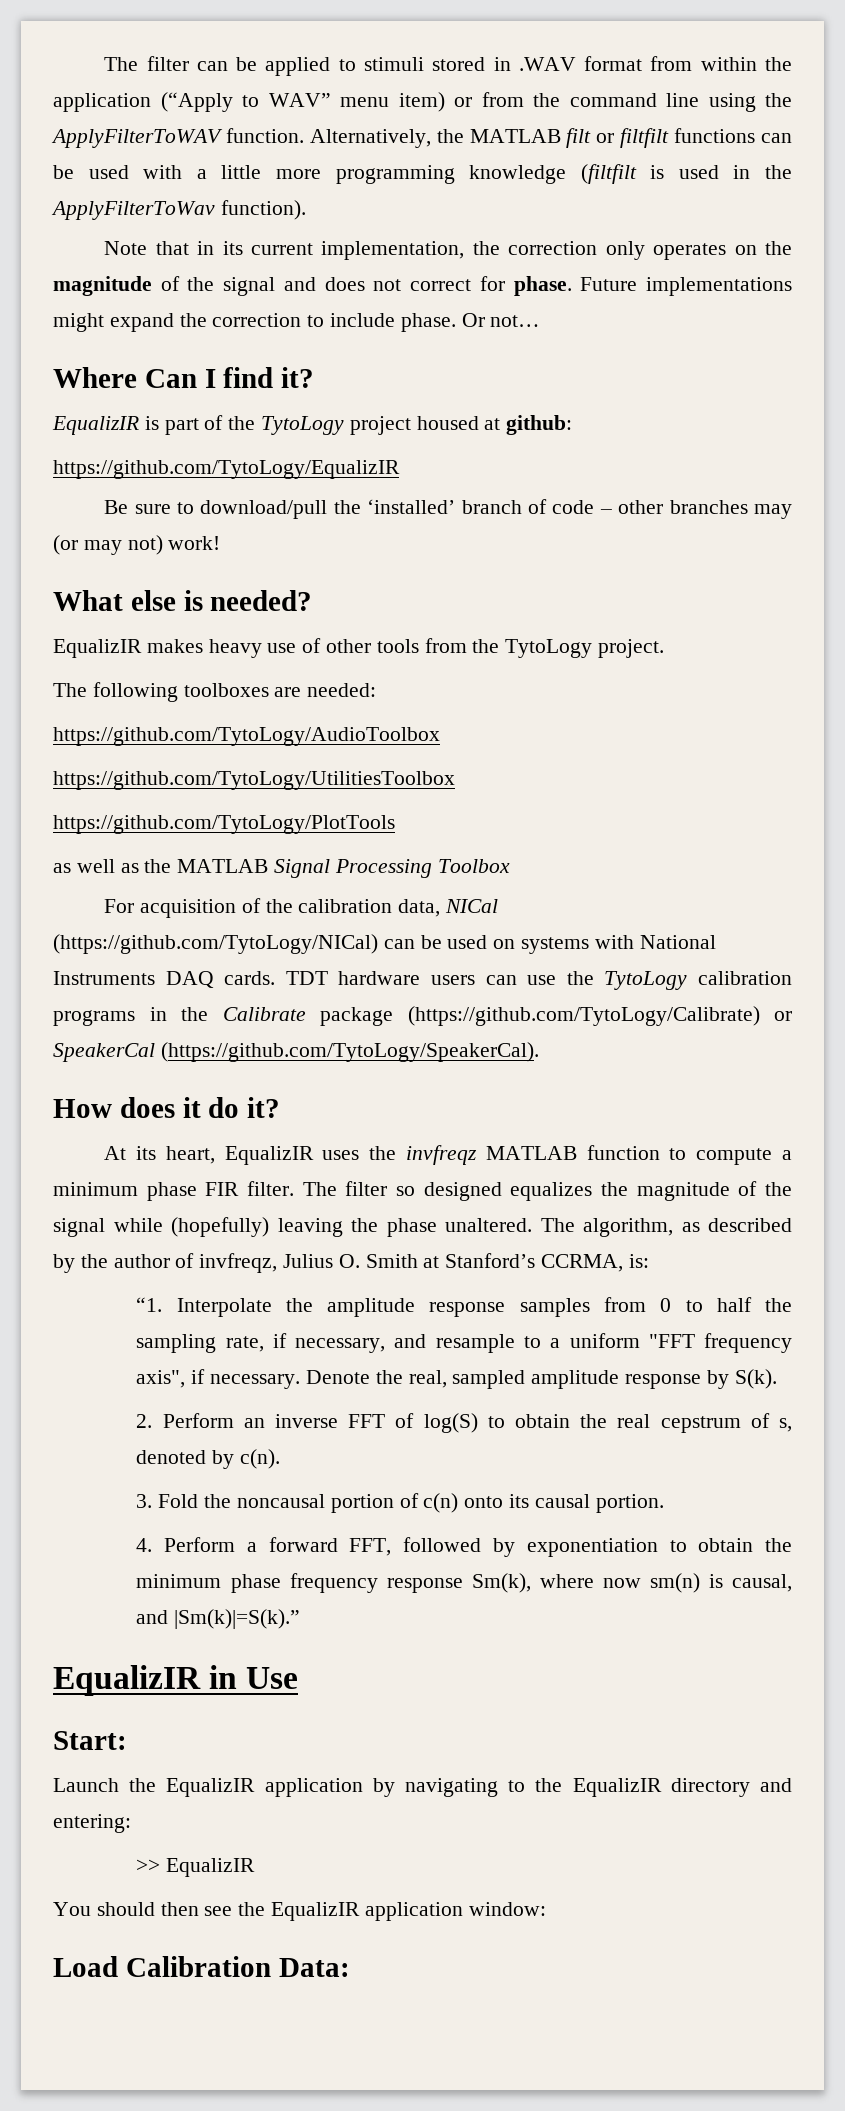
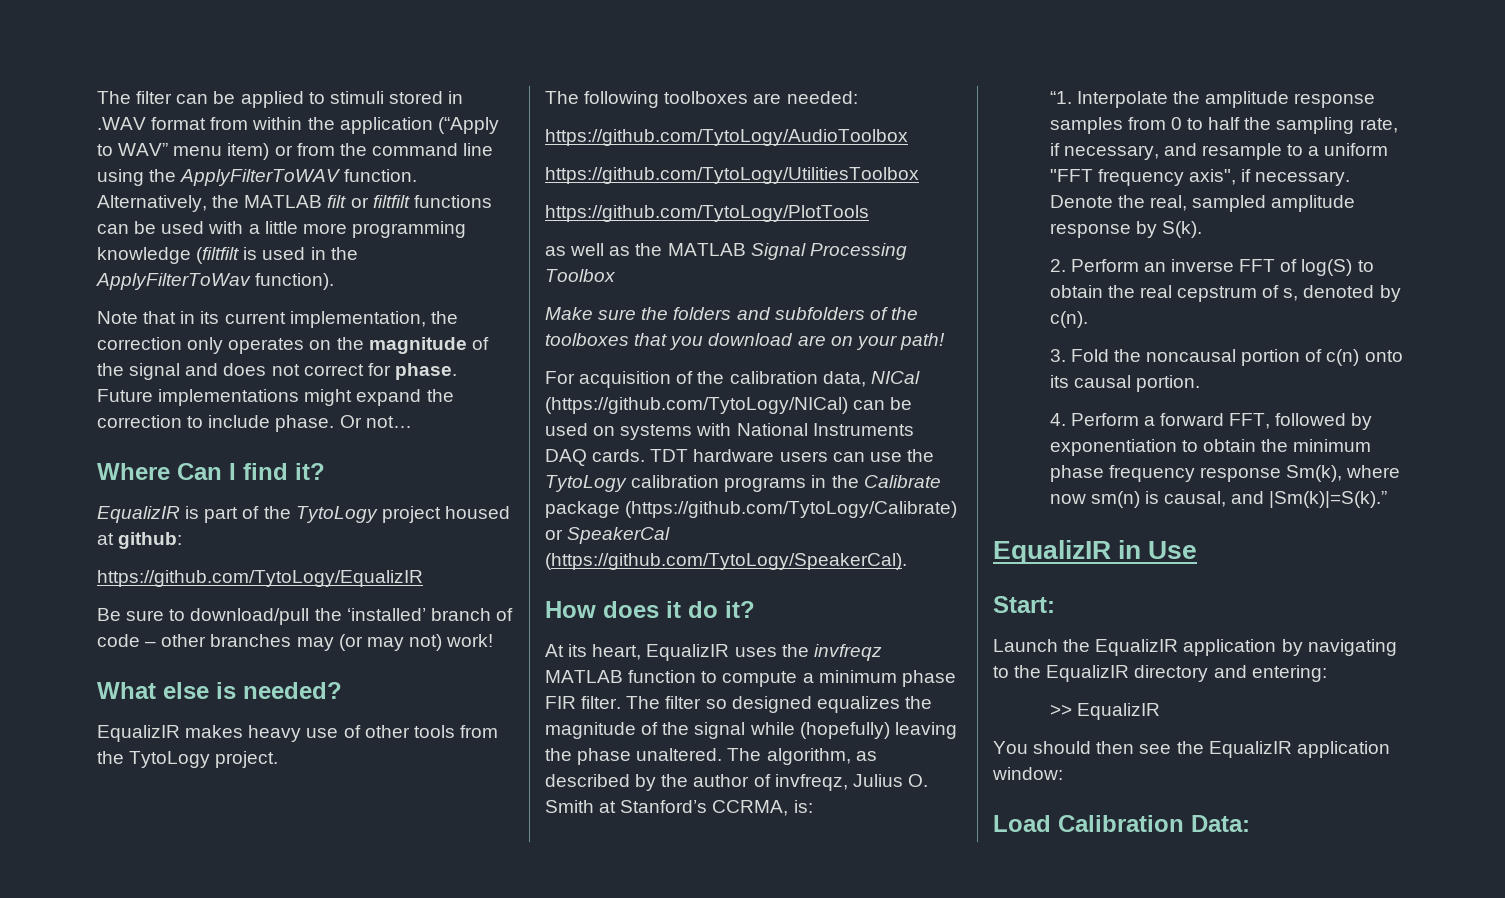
(510, 866) none -> [545,307,918,320] [545,333,945,350] // Make sure the folders and subfolders of the toolboxes that you download are on your path!

